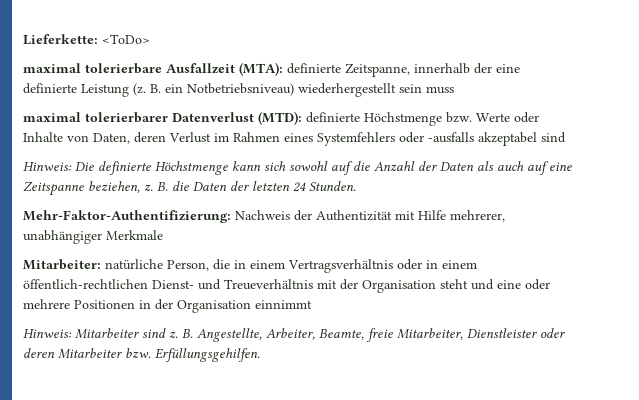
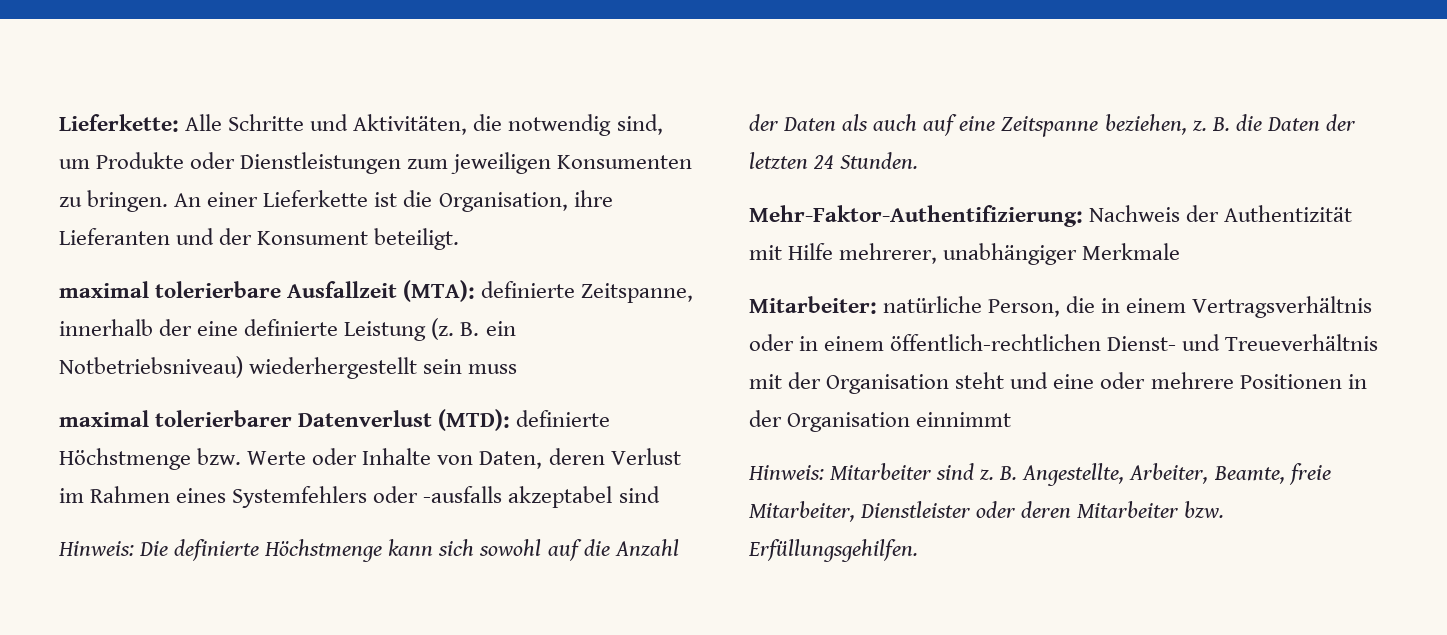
[102,34,150,44] <ToDo> -> [185,114,663,136] [59,152,693,174] [59,190,613,212] [59,228,460,250] Alle Schritte und Aktivitäten, die notwendig sind, um Produkte oder Dienstleistungen zum jeweiligen Konsumenten zu bringen. An einer Lieferkette ist die Organisation, ihre Lieferanten und der Konsument beteiligt.

